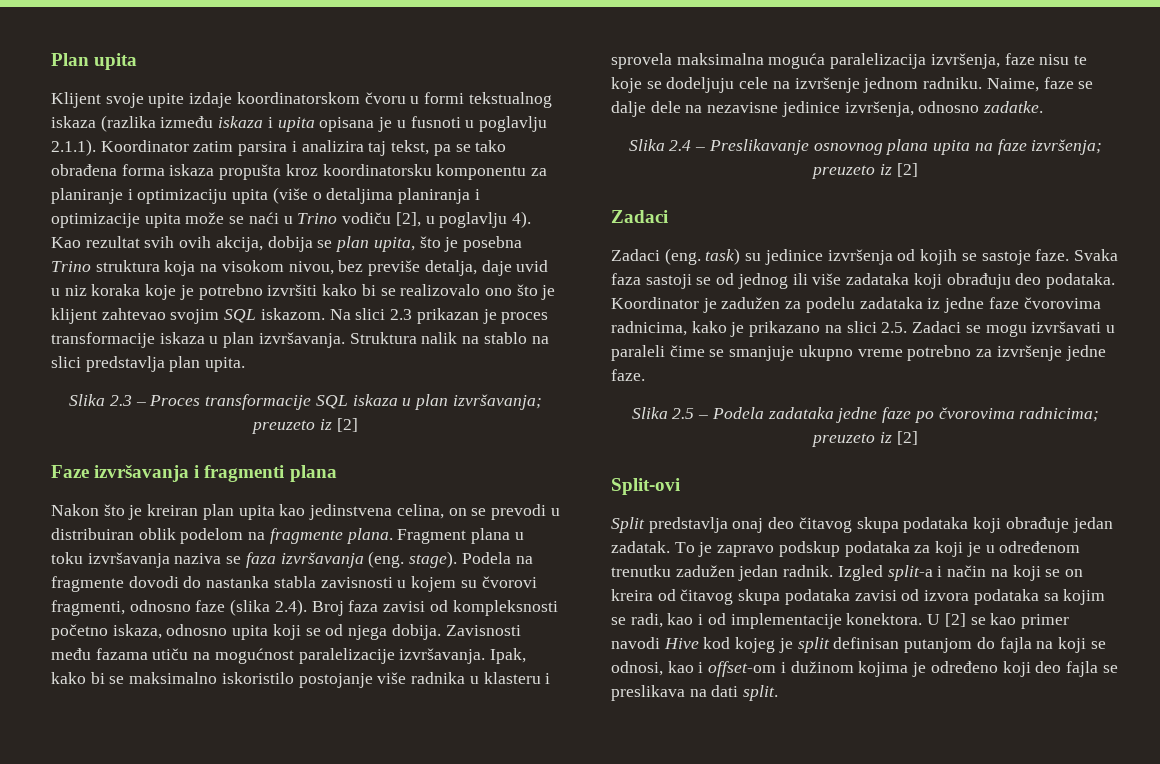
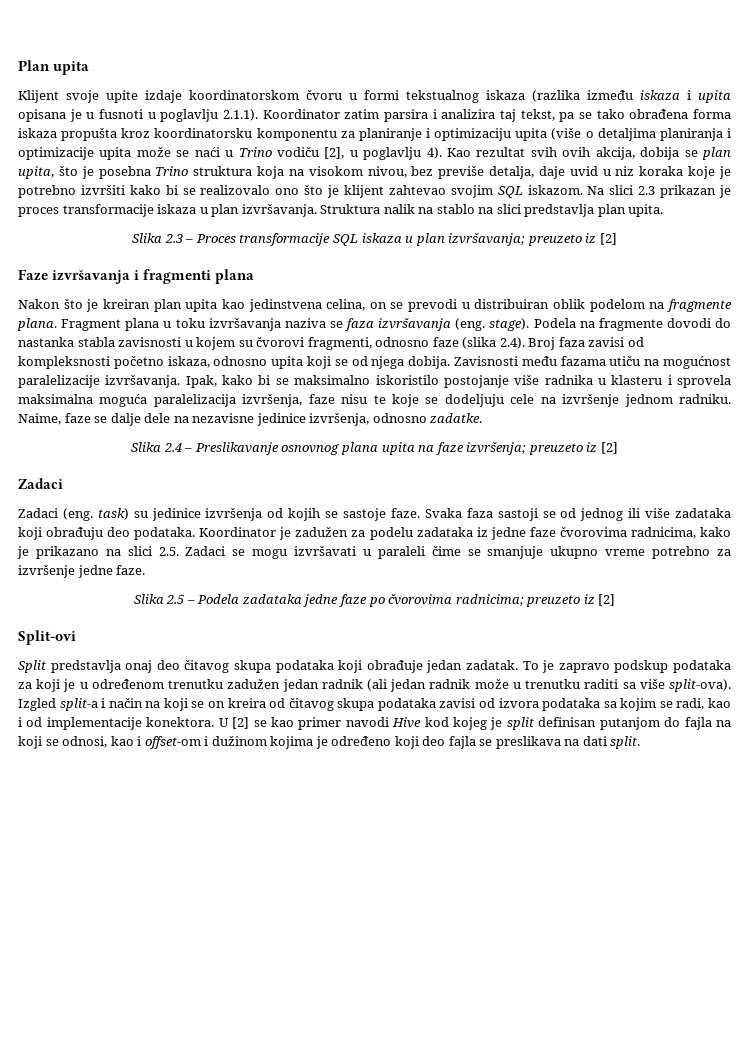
[783,565,834,577] radnik. -> [321,679,731,692] radnik (ali jedan radnik može u trenutku raditi sa više split-ova).

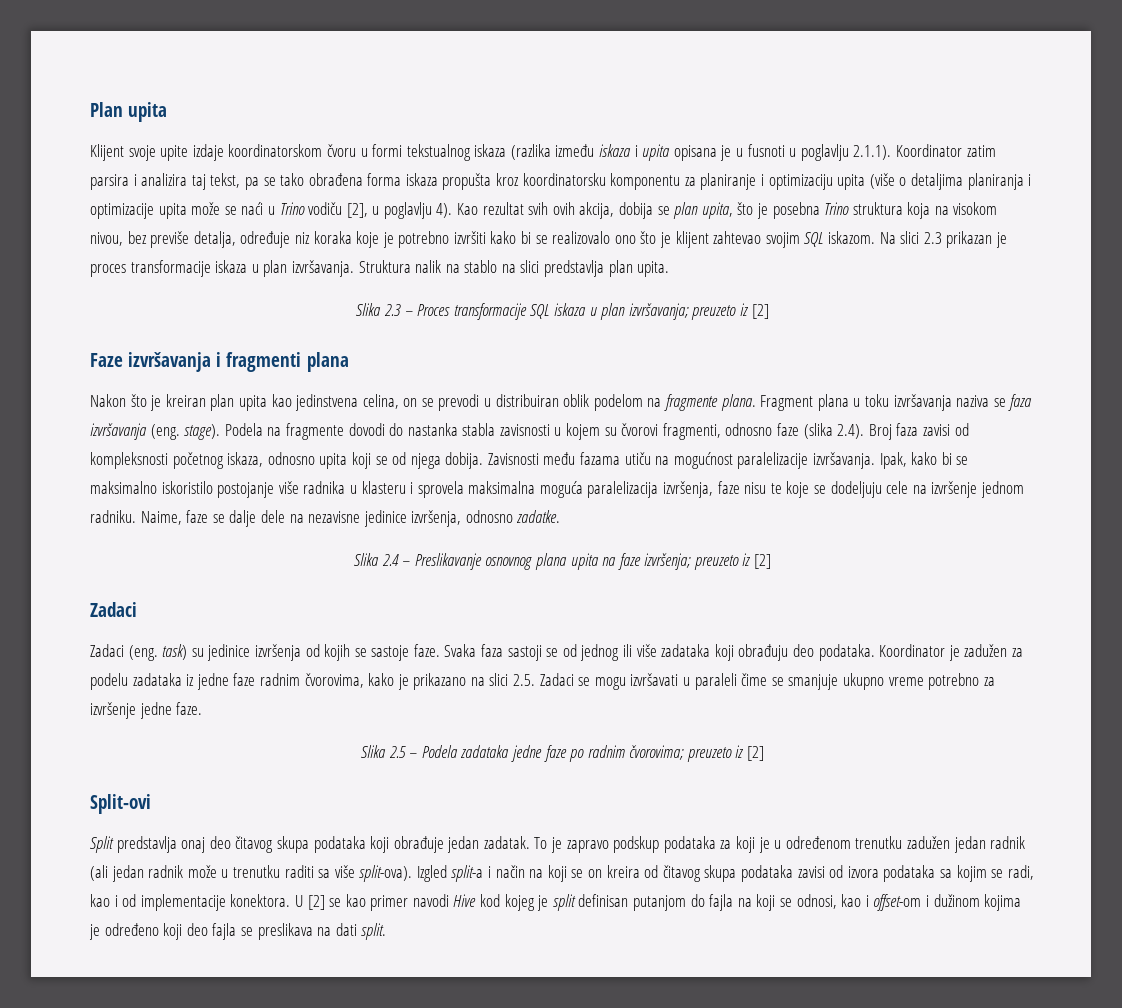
[538,166,611,179] daje uvid u -> [240,231,291,248] određuje
[113,356,164,369] početno -> [172,452,224,469] početnog
[559,527,696,539] čvorovima radnicima, -> [259,673,364,688] radnim čvorovima,
[388,594,524,606] čvorovima radnicima; -> [587,745,685,760] radnim čvorovima;

